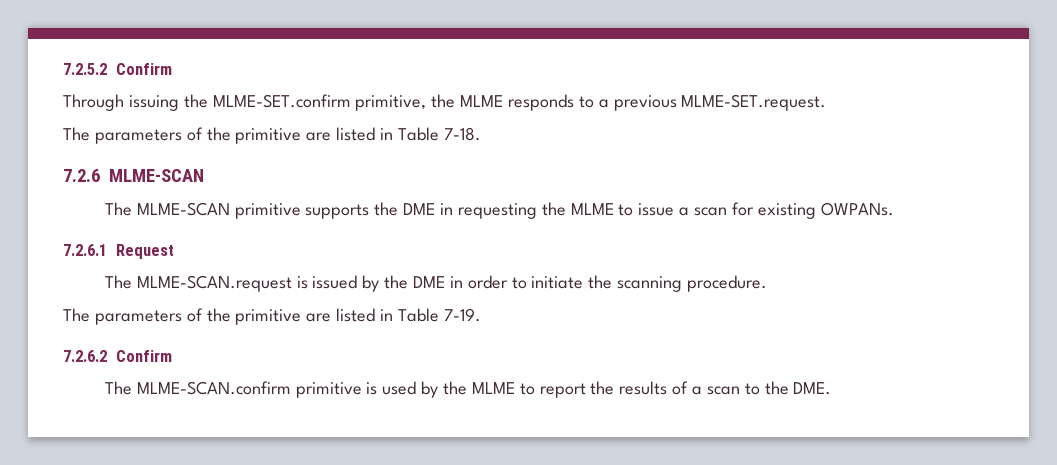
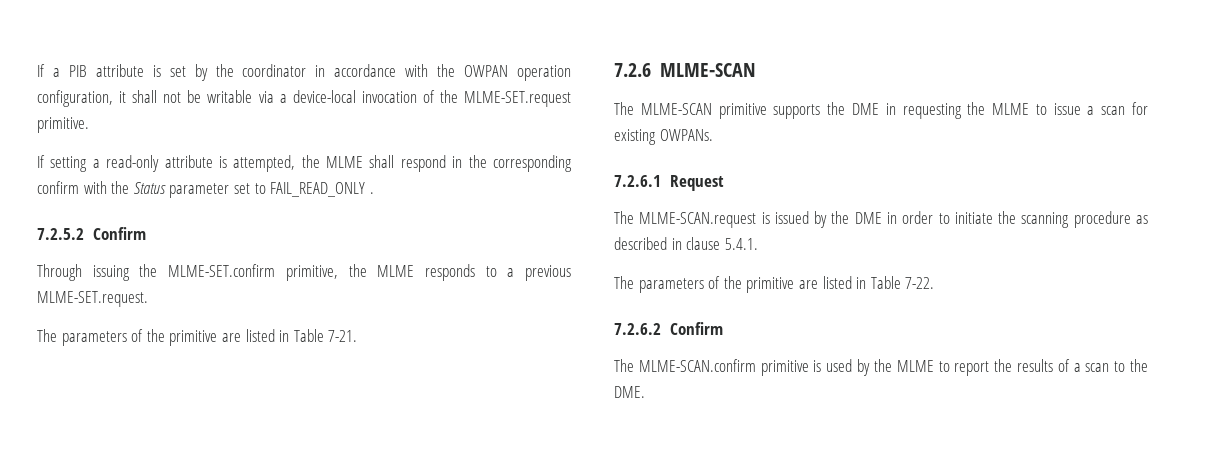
(63, 69) none -> [37,64,571,81] [37,90,572,107] [37,117,89,133] [37,155,572,172] [37,181,374,198] If a PIB attribute is set by the coordinator in accordance with the OWPAN operation configuration, it shall not be writable via a device-local invocation of the MLME-SET.request primitive. // If setting a read-only attribute is attempted, the MLME shall respond in the corresponding confirm with the Status parameter set to FAIL_READ_ONLY . //
[443,127,481,141] 7-18. -> [328,330,358,342] 7-21.
[686,275,767,292] [63,308,481,325] procedure. // The parameters of the primitive are listed in Table 7-19. -> [1073,211,1148,228] [614,237,758,250] [614,276,935,293] procedure as described in clause 5.4.1. // The parameters of the primitive are listed in Table 7-22.

